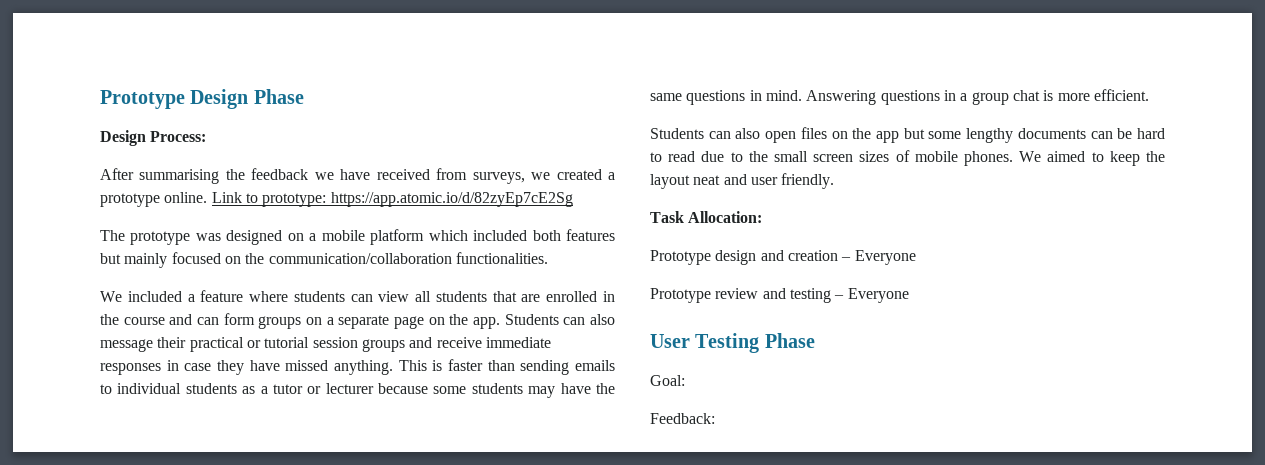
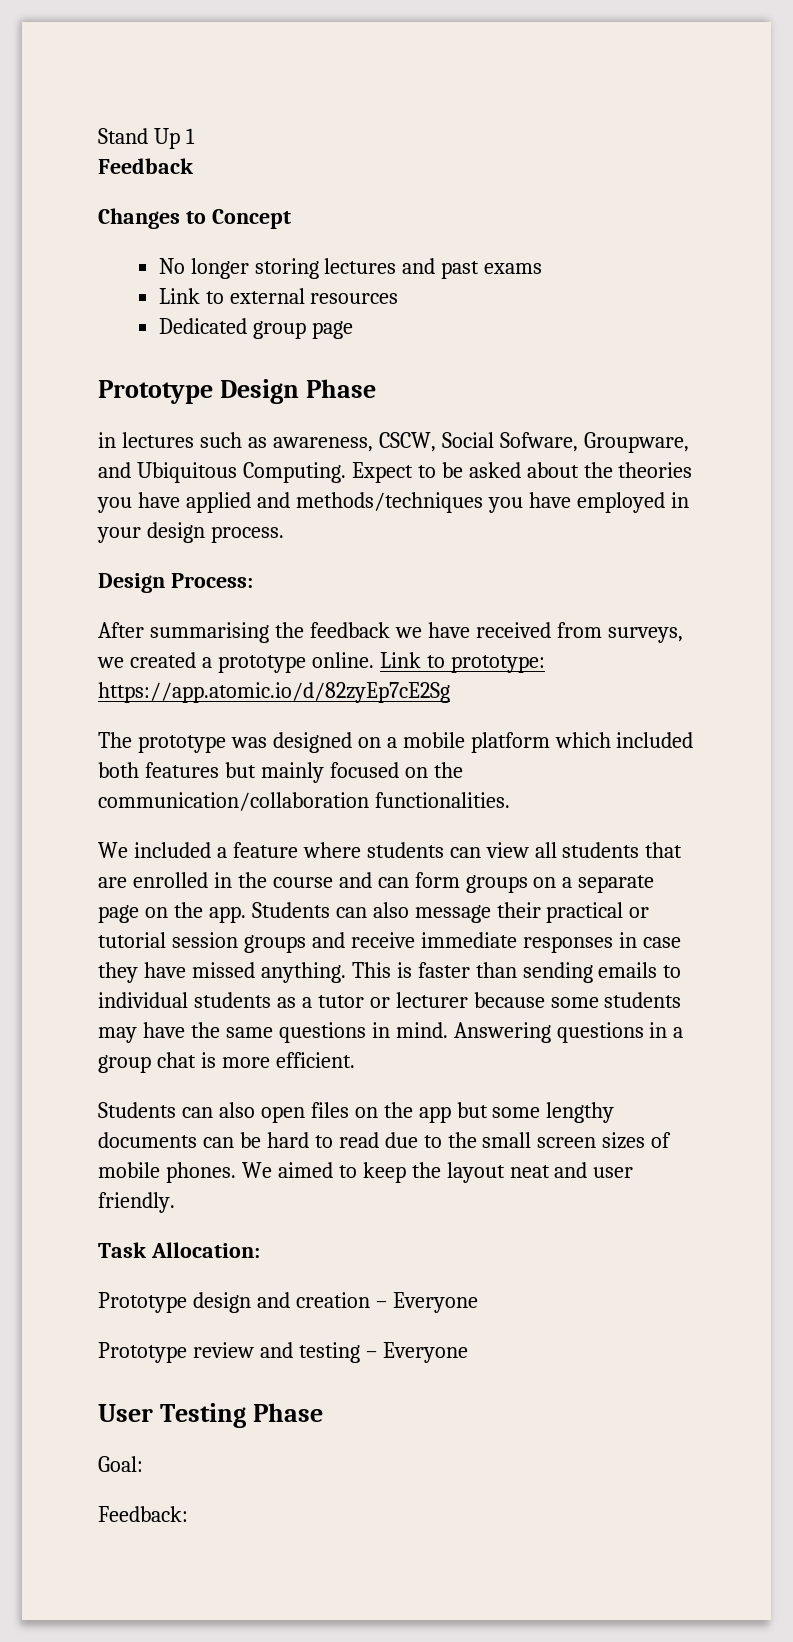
[100,89,304,109] Prototype Design Phase -> [98,128,195,149] [98,158,194,174] [98,208,291,229] [158,258,543,279] [158,288,399,304] [158,318,353,339] [98,379,376,404] [98,432,689,453] [98,462,693,483] [97,492,689,513] [97,522,284,543] Stand Up 1 // Feedback // Changes to Concept // No longer storing lectures and past exams // Link to external resources // Dedicated group page // Prototype Design Phase // in lectures such as awareness, CSCW, Social Sofware, Groupware, and Ubiquitous Computing. Expect to be asked about the theories you have applied and methods/techniques you have employed in your design process.

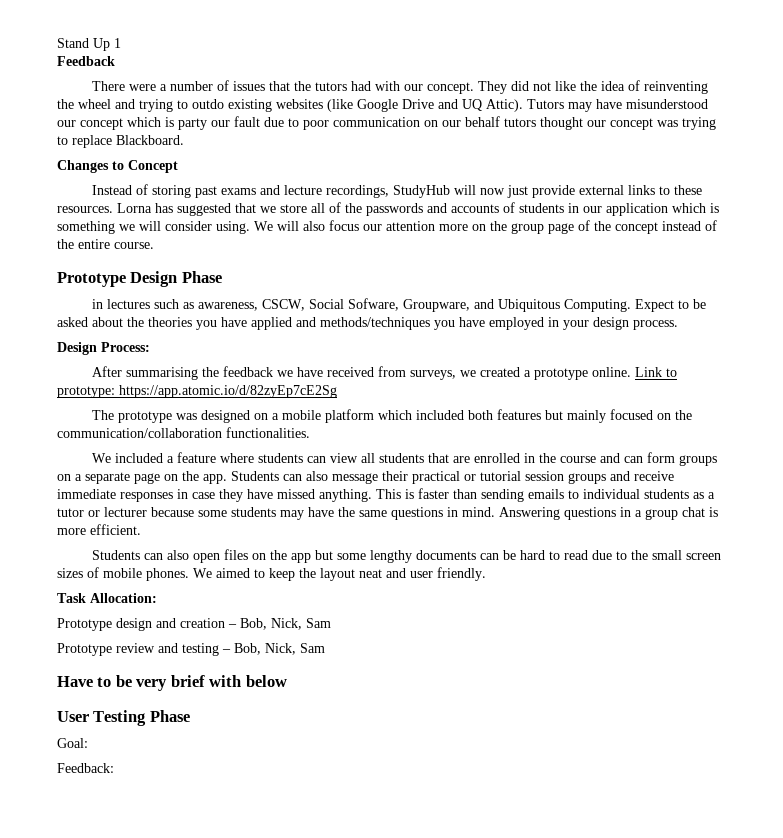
[98,208,291,229] [158,258,543,279] [158,288,399,304] [158,318,353,339] Changes to Concept // No longer storing lectures and past exams // Link to external resources // Dedicated group page -> [92,80,709,94] [57,99,708,112] [57,116,716,130] [57,135,184,148] [57,160,178,173] [92,184,703,198] [57,202,719,216] [57,220,717,234] [57,239,154,249] There were a number of issues that the tutors had with our concept. They did not like the idea of reinventing the wheel and trying to outdo existing websites (like Google Drive and UQ Attic). Tutors may have misunderstood our concept which is party our fault due to poor communication on our behalf tutors thought our concept was trying to replace Blackboard. // Changes to Concept // Instead of storing past exams and lecture recordings, StudyHub will now just provide external links to these resources. Lorna has suggested that we store all of the passwords and accounts of students in our application which is something we will consider using. We will also focus our attention more on the group page of the concept instead of the entire course.
[392,1292,478,1313] Everyone -> [240,618,331,630] Bob, Nick, Sam
[382,1342,468,1363] Everyone -> [234,643,325,655] [57,675,287,691] Bob, Nick, Sam // Have to be very brief with below

